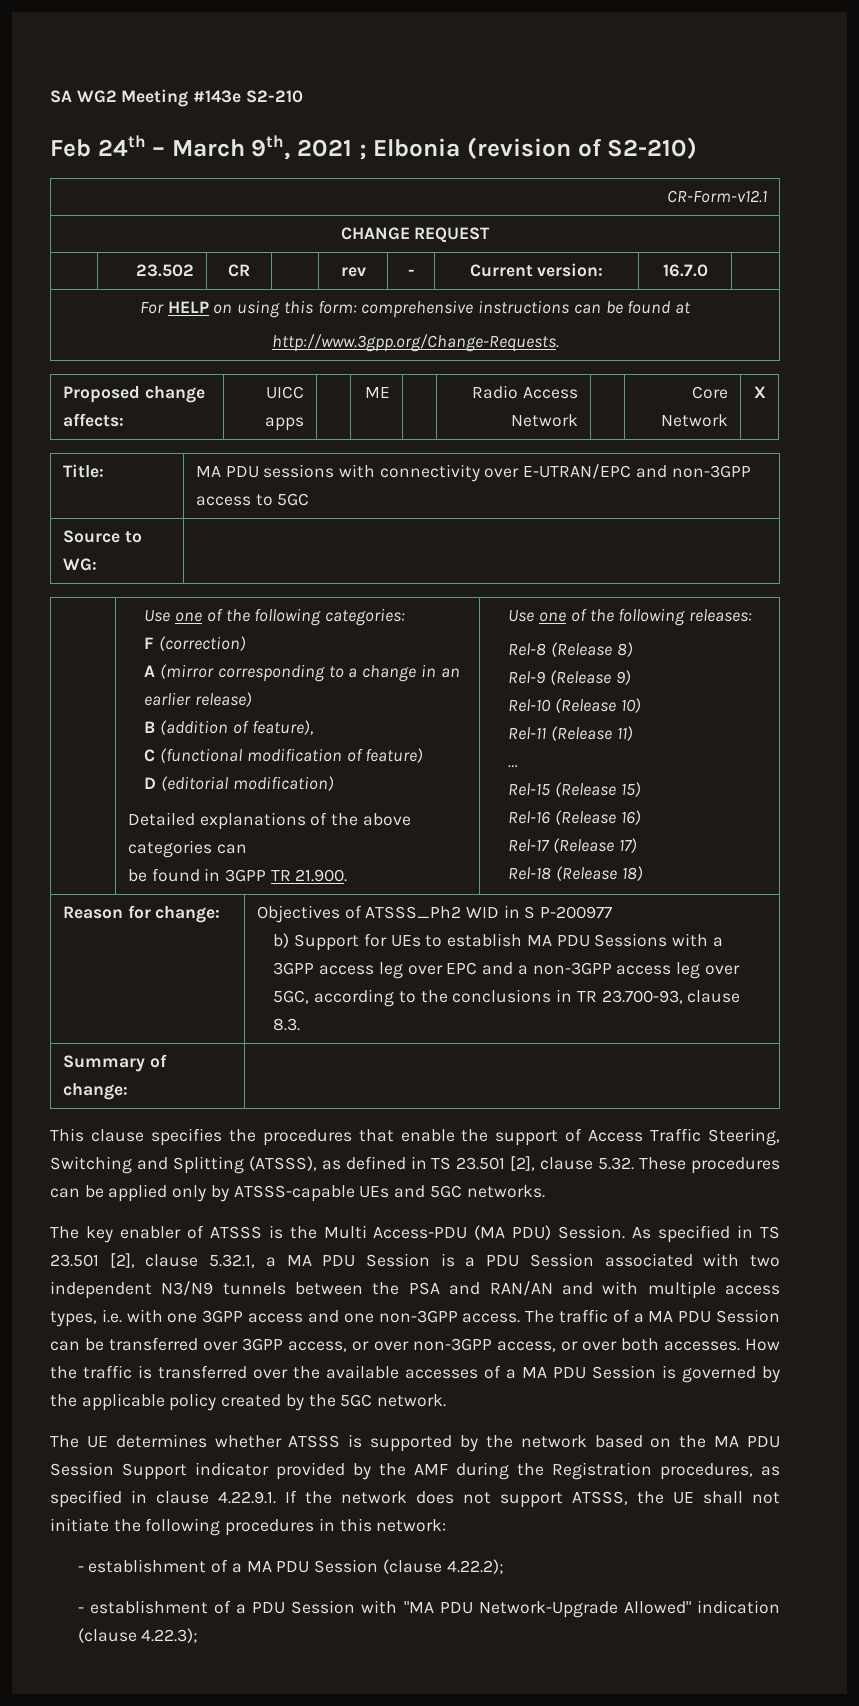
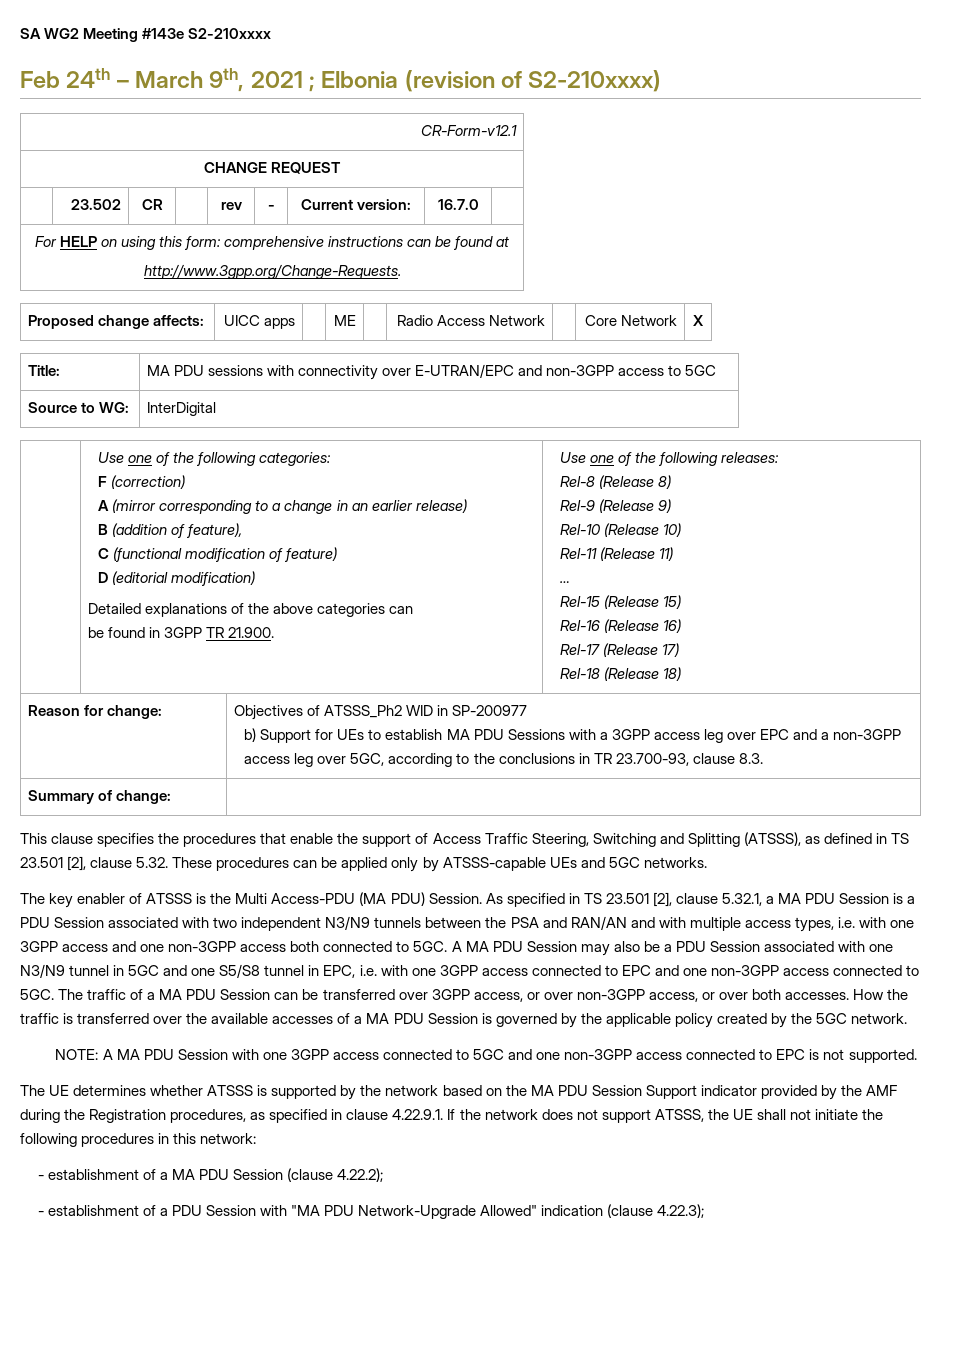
[245,90,303,103] S2-210 -> [188,28,272,39] S2-210xxxx
[607,137,698,159] S2-210) -> [528,70,662,92] S2-210xxxx)
(97, 564) none -> [146,402,216,416] InterDigital
[524,906,613,919] S P-200977 -> [451,705,527,716] SP-200977
[462,1313,521,1323] access. -> [240,941,894,956] [20,964,920,978] [20,989,54,1000] access both connected to 5GC. A MA PDU Session may also be a PDU Session associated with one N3/N9 tunnel in 5GC and one S5/S8 tunnel in EPC, i.e. with one 3GPP access connected to EPC and one non-3GPP access connected to 5GC.
(447, 1400) none -> [55,1049,917,1063] // NOTE: A MA PDU Session with one 3GPP access connected to 5GC and one non-3GPP access connected to EPC is not supported.

